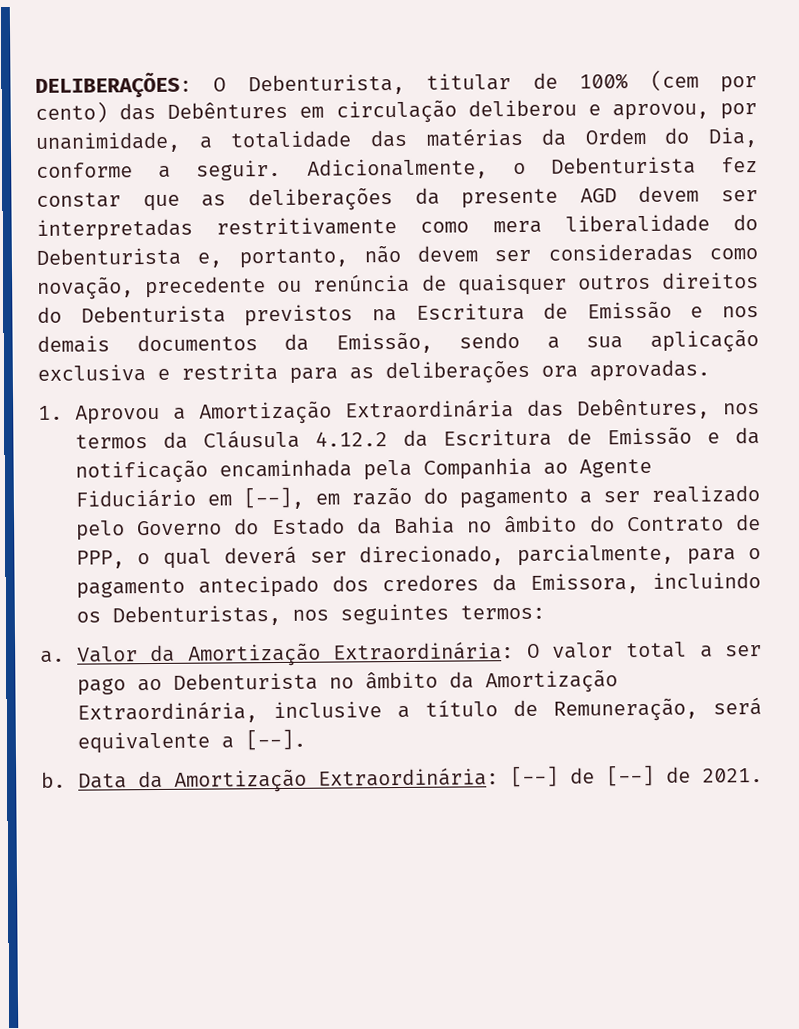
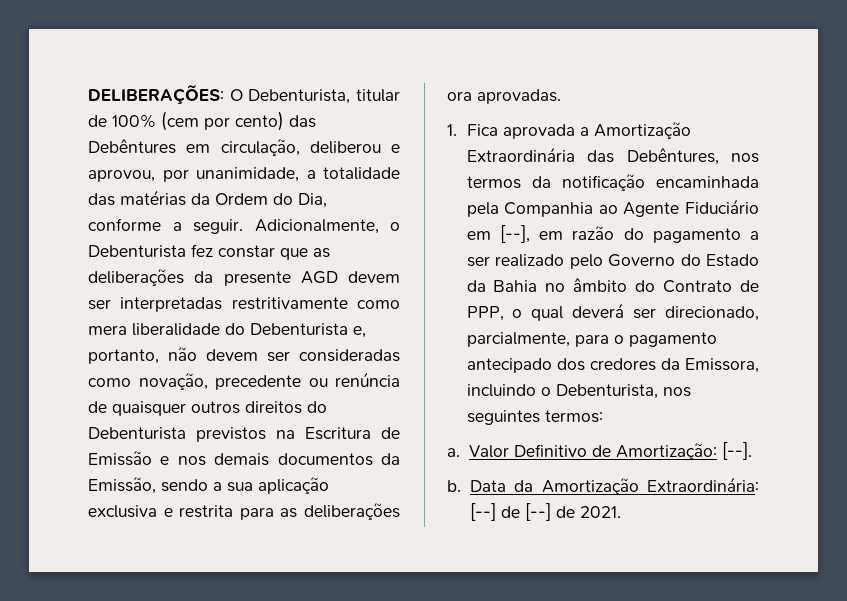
[335,99,457,124] circulação -> [220,139,300,156] circulação,
[74,404,160,425] Aprovou -> [466,124,575,139] Fica aprovada
[202,426,761,449] Cláusula 4.12.2 da Escritura de Emissão e da -> (551, 182) none
[75,604,281,627] os Debenturistas, -> [540,384,658,399] o Debenturista,
[150,641,762,667] [76,669,618,696] [76,697,762,724] [76,731,234,754] da Amortização Extraordinária: O valor total a ser pago ao Debenturista no âmbito da Amortização Extraordinária, inclusive a título de Remuneração, será equivalente a -> [513,443,717,460] Definitivo de Amortização:

